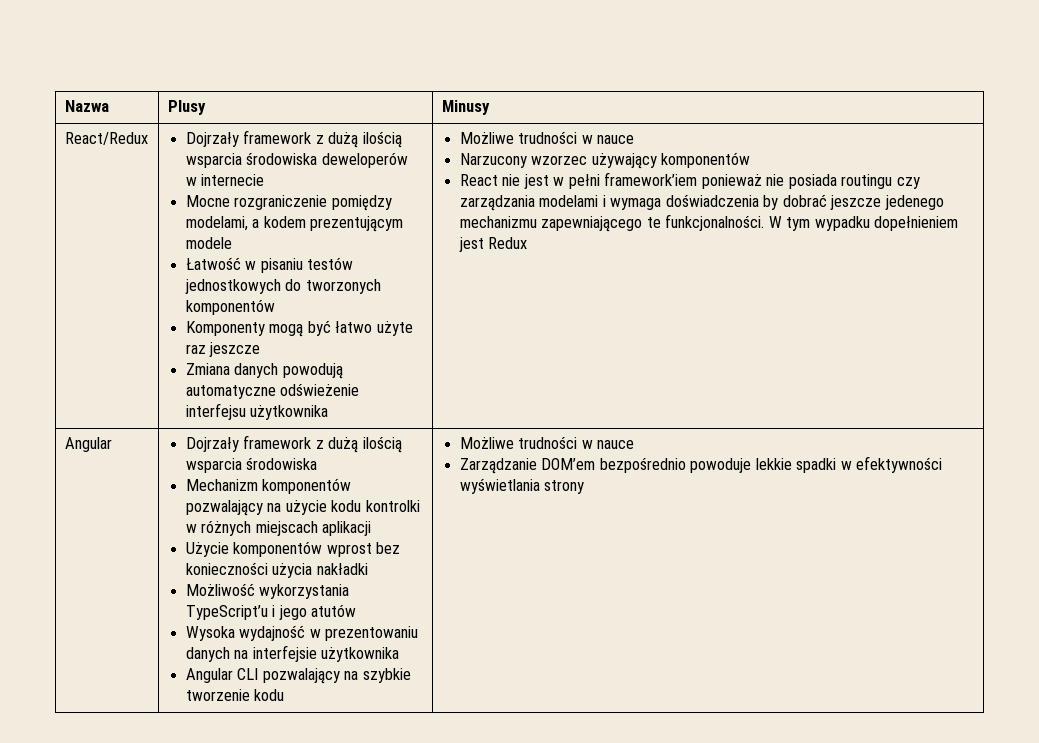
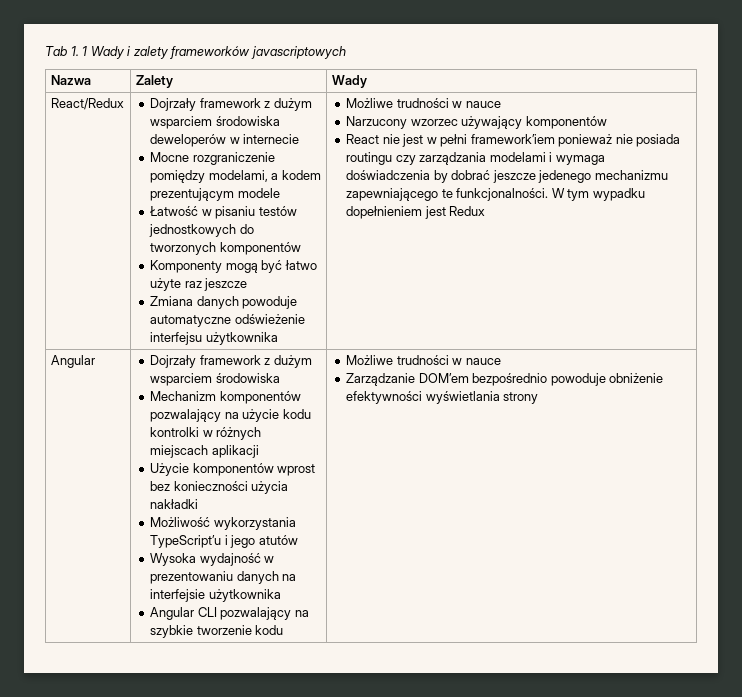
(64, 106) none -> [45,46,346,59] Tab 1. 1 Wady i zalety frameworków javascriptowych //
[167,100,206,115] [441,100,490,115] Plusy | Minusy -> [135,75,173,88] [331,75,367,88] Zalety | Wady
[328,131,402,148] [186,153,243,168] dużą ilością wsparcia -> [273,98,312,111] [150,116,213,129] dużym wsparciem
[282,363,343,379] powodują -> [242,296,298,309] powoduje
[328,436,402,453] [186,458,243,473] dużą ilością wsparcia -> [273,355,312,368] [150,373,213,386] dużym wsparciem
[755,458,852,473] lekkie spadki w -> [609,373,664,383] obniżenie

